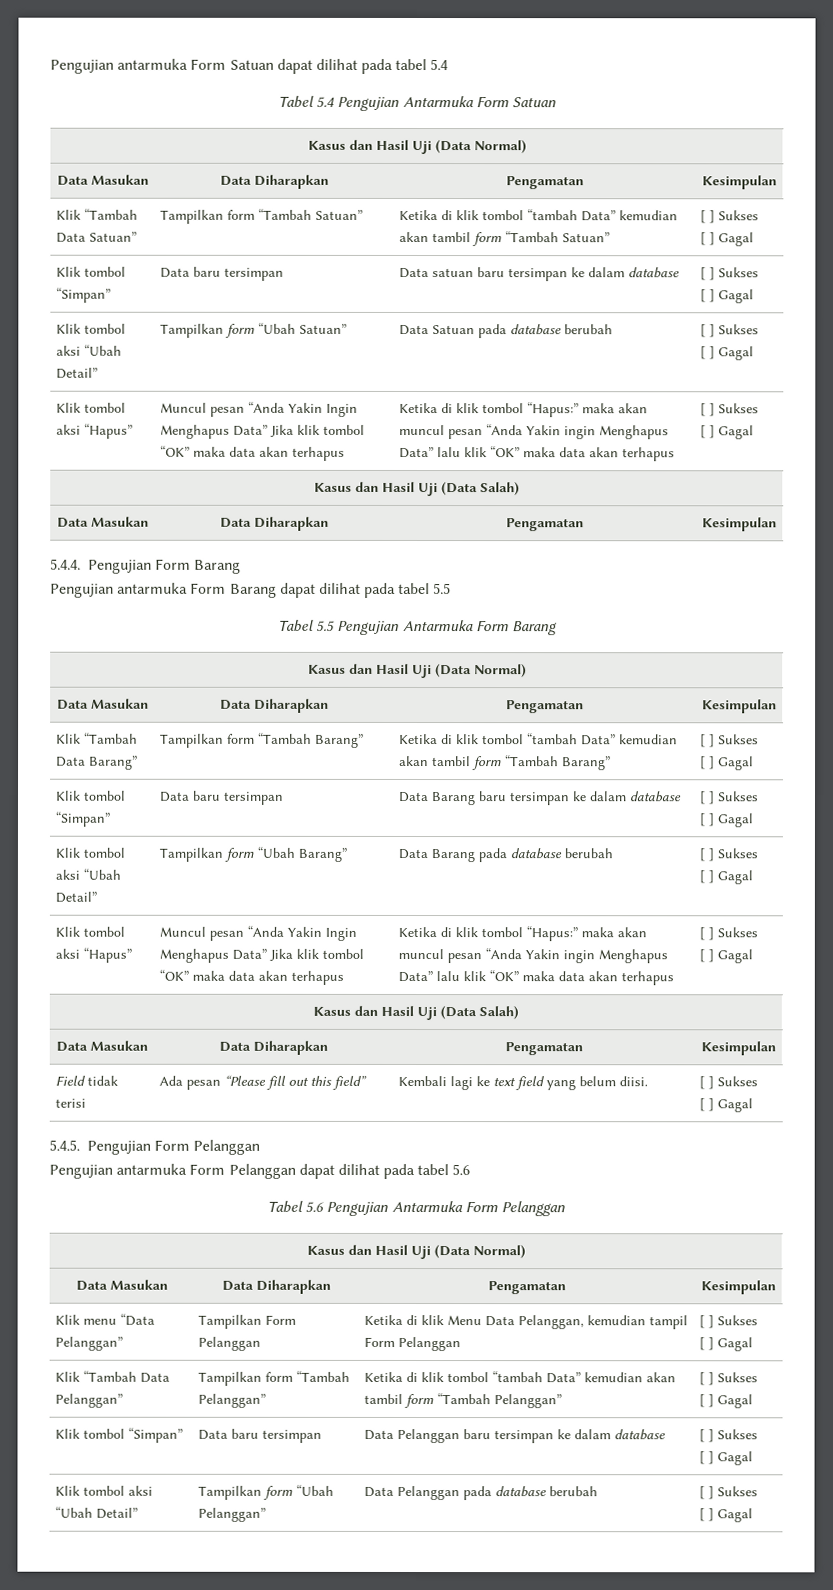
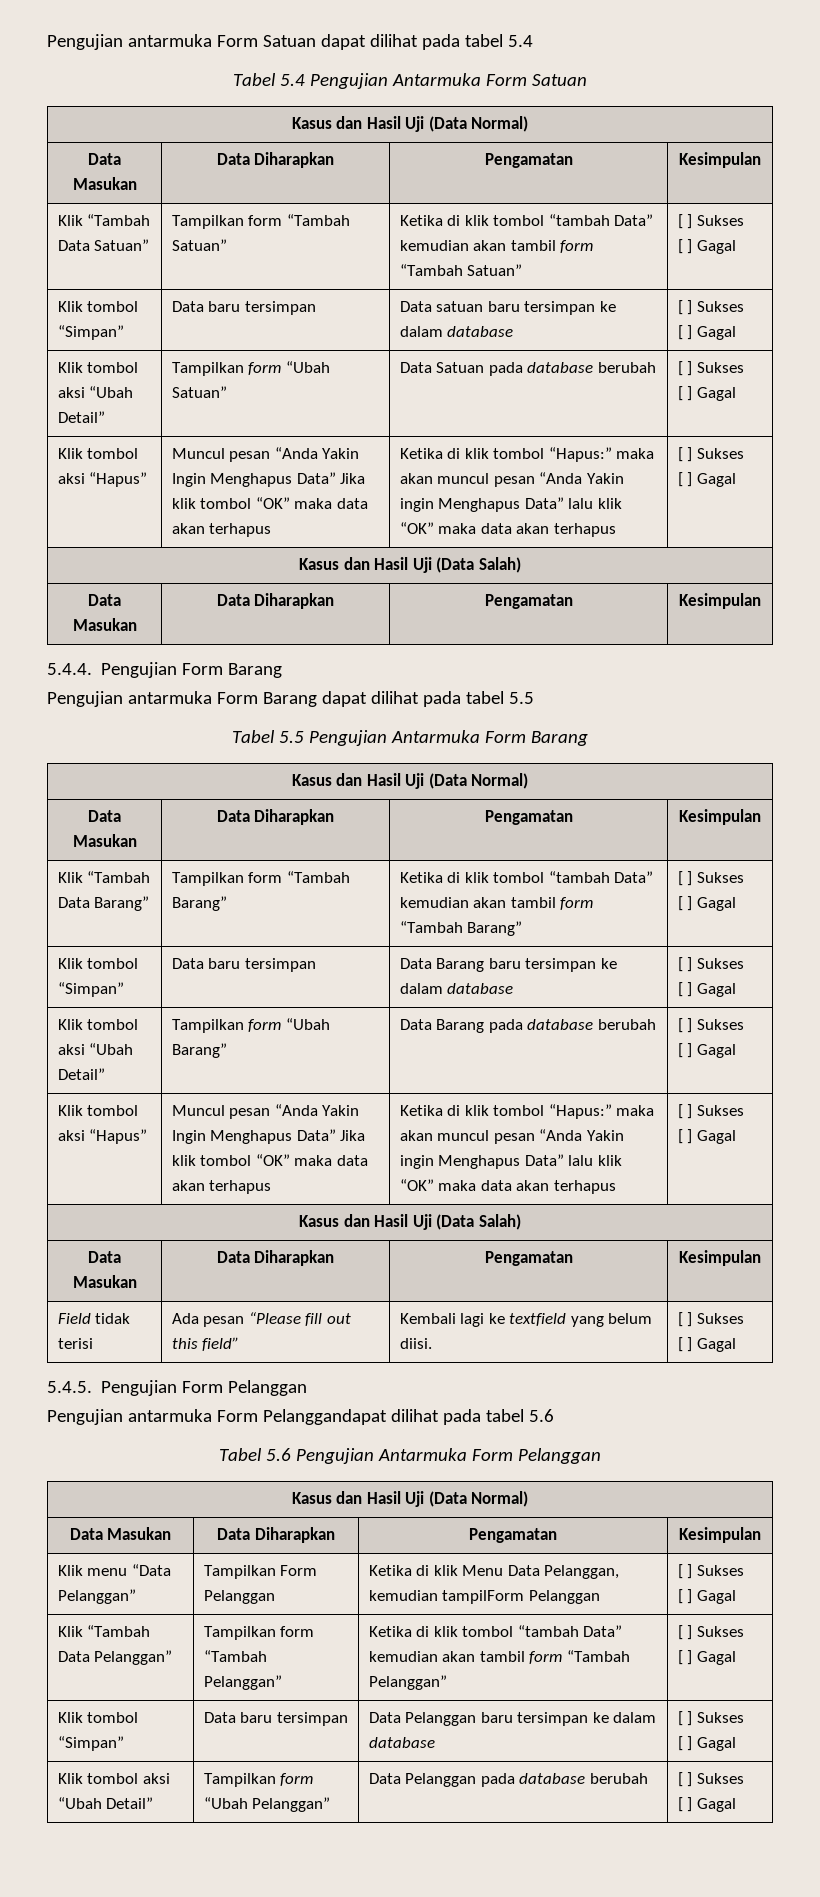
[493,1076,546,1091] text field -> [509,1313,567,1326] textfield
[228,1163,335,1179] Pelanggan dapat -> [262,1409,387,1425] Pelanggandapat
[649,1315,689,1330] [364,1336,396,1347] tampil Form -> [442,1590,525,1604] tampilForm

